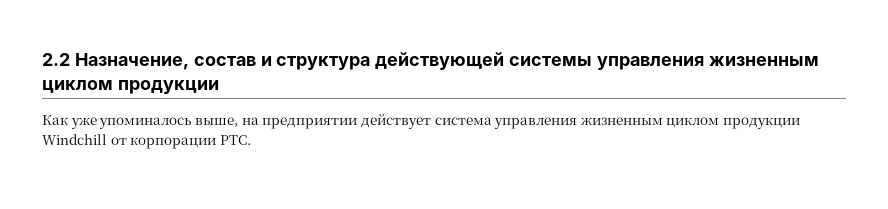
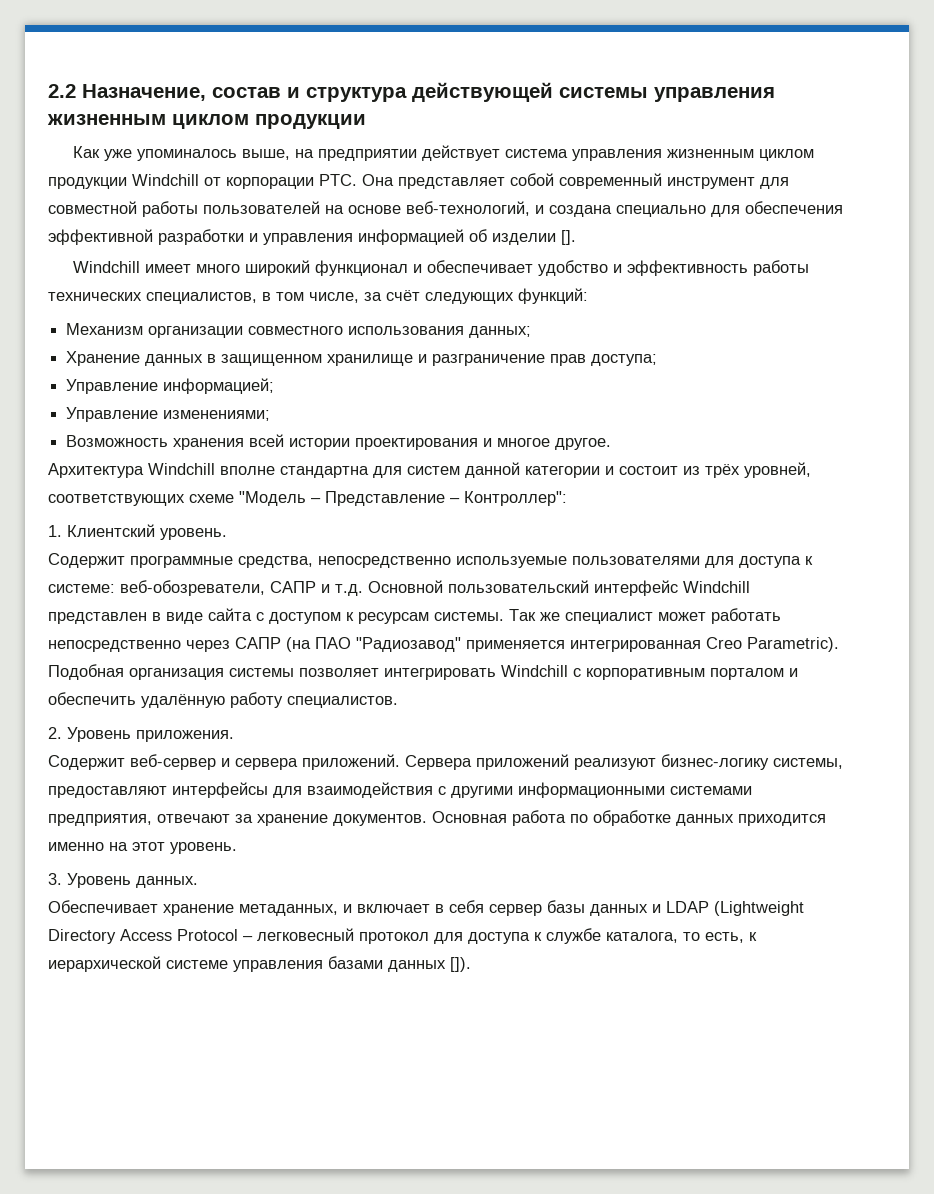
(251, 140) none -> [362,173,789,189] [48,201,843,217] [48,229,576,245] [73,260,810,276] [48,288,588,304] [66,323,532,338] [66,351,658,366] [66,378,275,394] [66,407,271,422] [66,434,612,450] [48,462,811,478] [48,491,567,506] [48,524,227,540] [48,553,813,568] [48,580,750,596] [48,608,781,624] [48,637,839,652] [48,664,798,680] [48,692,398,708] [48,727,234,742] [48,754,843,770] [48,782,752,798] [48,810,826,826] [48,842,237,854] [48,873,198,888] [48,900,804,916] [48,928,757,944] [48,956,471,972] Она представляет собой современный инструмент для совместной работы пользователей на основе веб-технологий, и создана специально для обеспечения эффективной разработки и управления информацией об изделии []. // Windchill имеет много широкий функционал и обеспечивает удобство и эффективность работы технических специалистов, в том числе, за счёт следующих функций: // Механизм организации совместного использования данных; // Хранение данных в защищенном хранилище и разграничение прав доступа; // Управление информацией; // Управление изменениями; // Возможность хранения всей истории проектирования и многое другое. // Архитектура Windchill вполне стандартна для систем данной категории и состоит из трёх уровней, соответствующих схеме "Модель – Представление – Контроллер": // 1. Клиентский уровень. // Содержит программные средства, непосредственно используемые пользователями для доступа к системе: веб-обозреватели, САПР и т.д. Основной пользовательский интерфейс Windchill представлен в виде сайта с доступом к ресурсам системы. Так же специалист может работать непосредственно через САПР (на ПАО "Радиозавод" применяется интегрированная Creo Parametric). Подобная организация системы позволяет интегрировать Windchill с корпоративным порталом и обеспечить удалённую работу специалистов. // 2. Уровень приложения. // Содержит веб-сервер и сервера приложений. Сервера приложений реализуют бизнес-логику системы, предоставляют интерфейсы для взаимодействия с другими информационными системами предприятия, отвечают за хранение документов. Основная работа по обработке данных приходится именно на этот уровень. // 3. Уровень данных. // Обеспечивает хранение метаданных, и включает в себя сервер базы данных и LDAP (Lightweight Directory Access Protocol – легковесный протокол для доступа к службе каталога, то есть, к иерархической системе управления базами данных []).

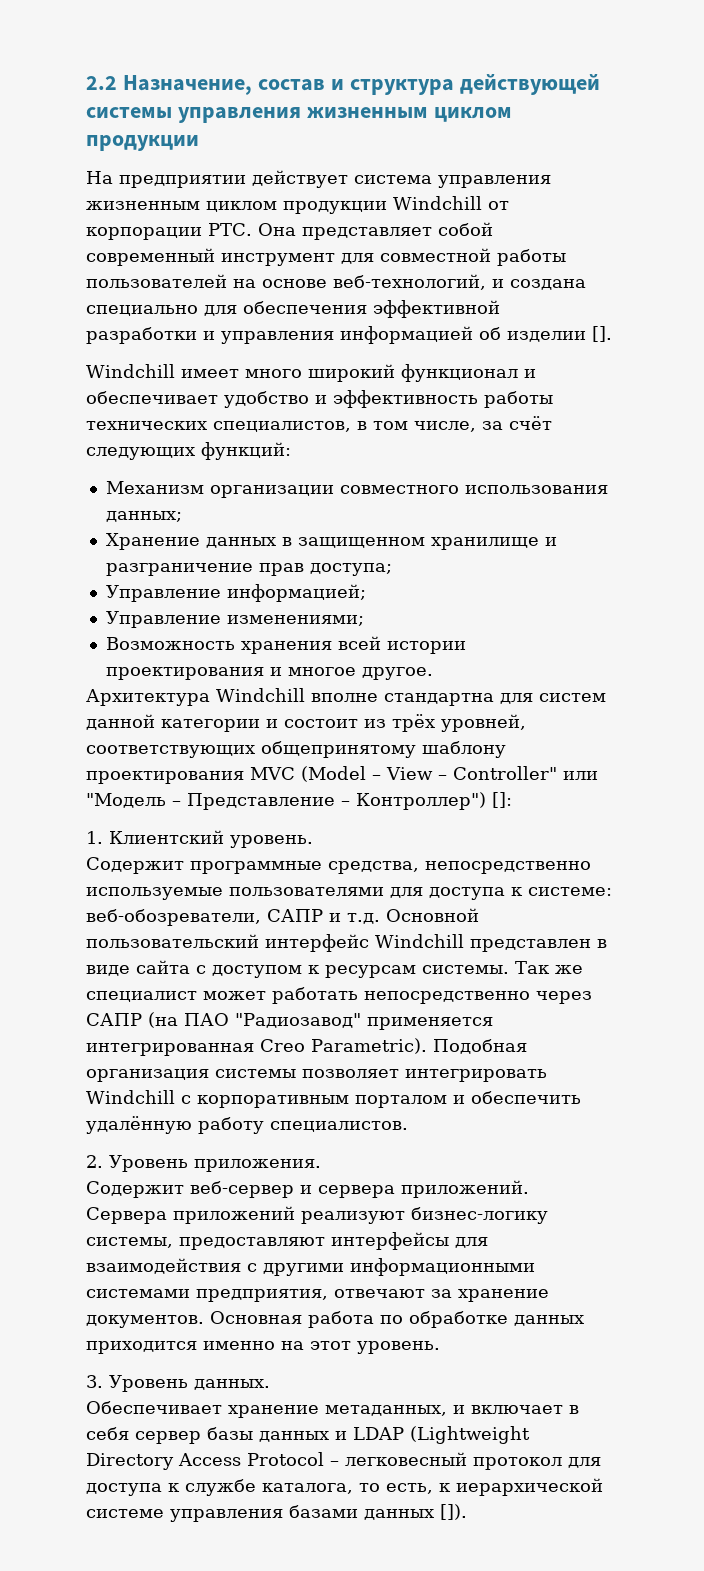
[73,146,315,161] Как уже упоминалось выше, на -> [86,171,113,184] На
[189,494,234,503] схеме -> [261,741,506,758] [86,766,598,784] общепринятому шаблону проектирования MVC (Model – View – Controller" или
[464,491,567,506] Контроллер": -> [356,792,512,810] Контроллер") []:

